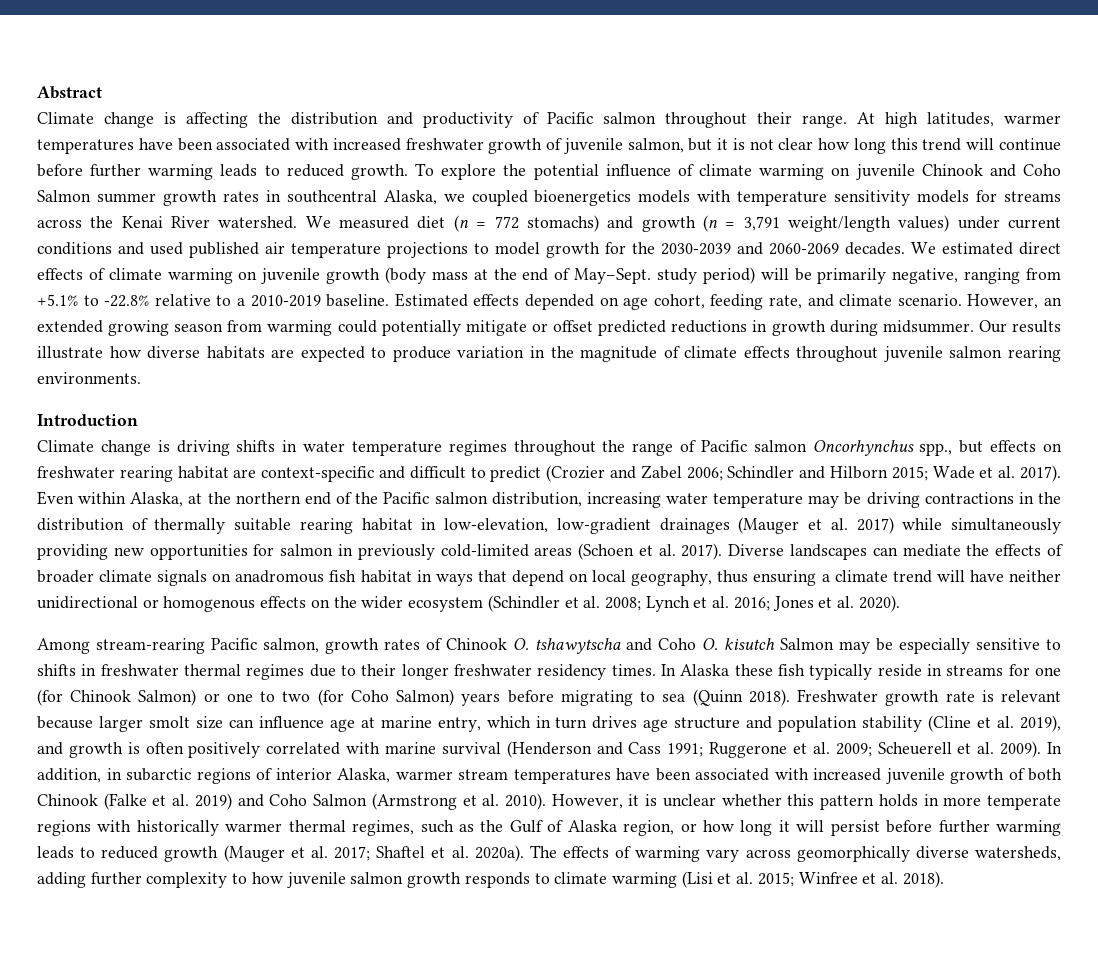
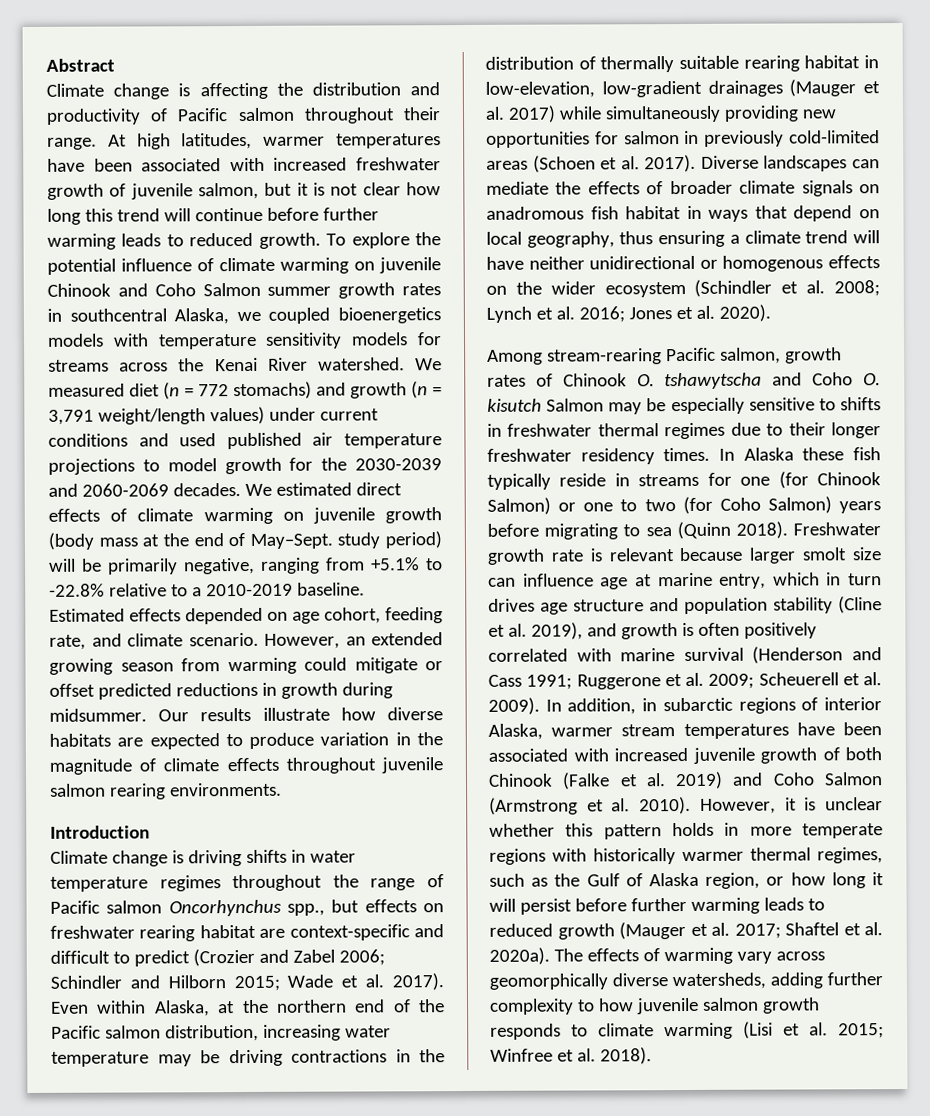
[381,320,461,336] potentially -> (347, 664) none

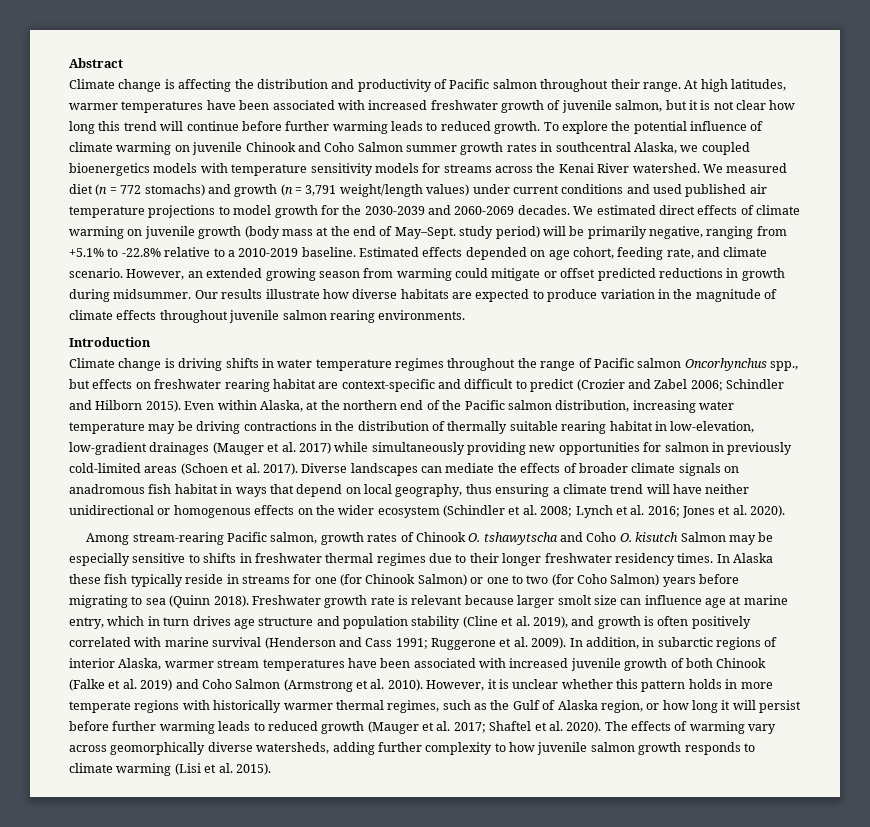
[233,973,445,992] 2015; Wade et al. 2017). -> [145,400,181,412] 2015).
[708,672,882,689] 2009; Scheuerell et al. -> (528, 642) none
[489,947,550,965] 2020a). -> [566,721,602,733] 2020).
[838,1023,884,1039] [490,1047,652,1065] 2015; Winfree et al. 2018). -> [235,763,271,775] 2015).

